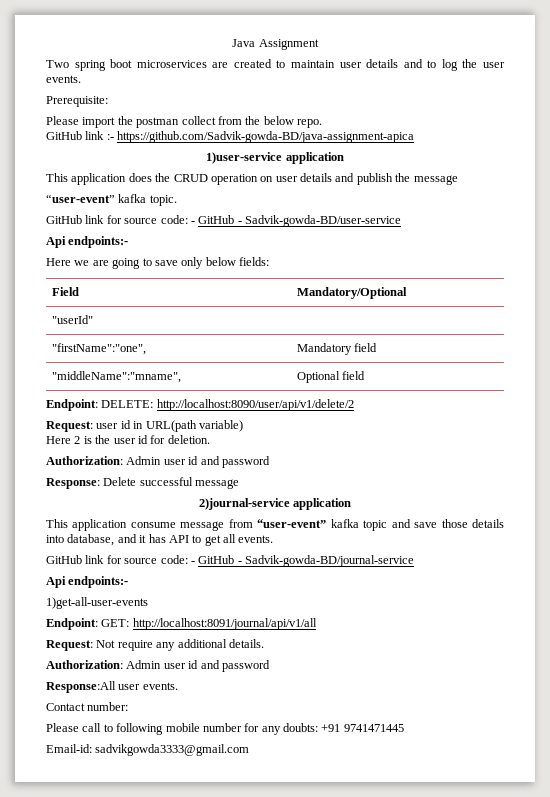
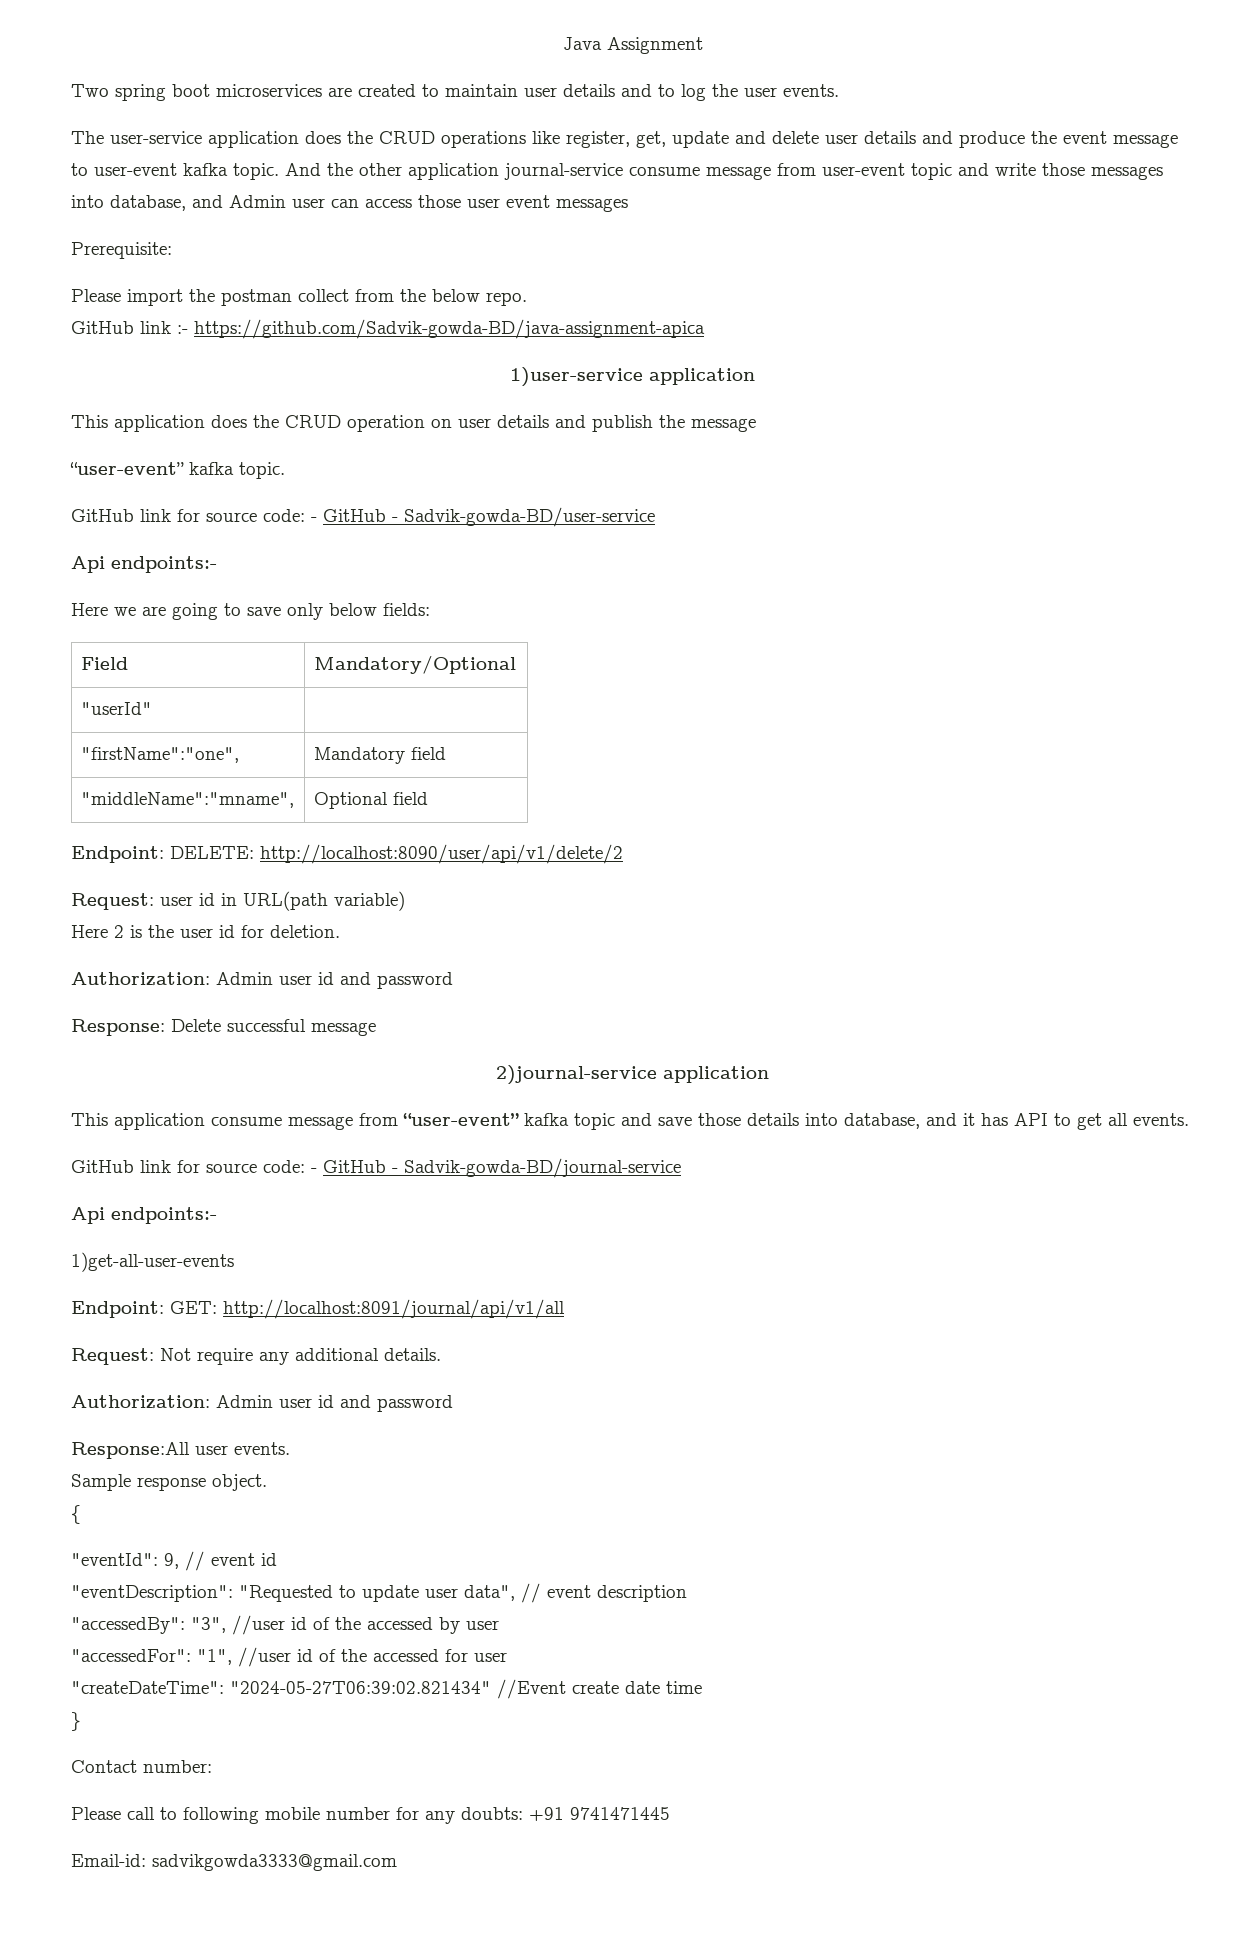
(81, 79) none -> [71,131,1178,148] [71,163,1163,180] [71,195,628,212] // The user-service application does the CRUD operations like register, get, update and delete user details and produce the event message to user-event kafka topic. And the other application journal-service consume message from user-event topic and write those messages into database, and Admin user can access those user event messages
(178, 686) none -> [71,1474,267,1491] [71,1505,81,1524] [71,1551,277,1571] [71,1583,687,1603] [71,1615,499,1635] [71,1647,507,1667] [71,1679,702,1699] [71,1712,81,1731] // Sample response object. // { // "eventId": 9, // event id // "eventDescription": "Requested to update user data", // event description // "accessedBy": "3", //user id of the accessed by user // "accessedFor": "1", //user id of the accessed for user // "createDateTime": "2024-05-27T06:39:02.821434" //Event create date time // }

